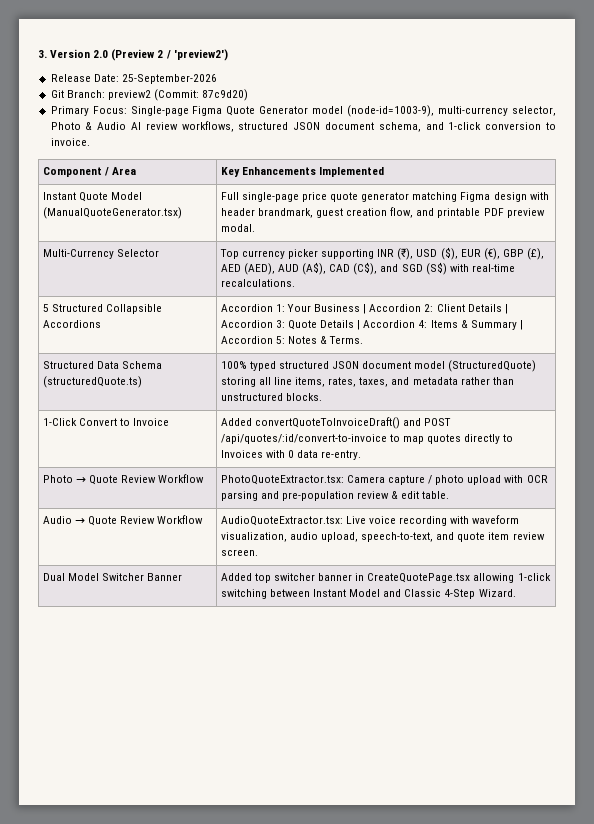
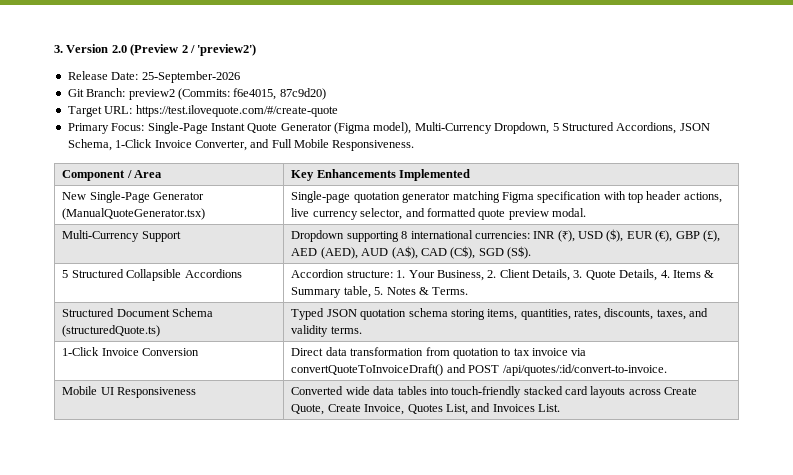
[153,89,199,101] (Commit: -> [177,88,277,100] (Commits: f6e4015,
(249, 95) none -> [67,105,338,117] // Target URL: https://test.ilovequote.com/#/create-quote
[130,105,556,117] [50,121,557,132] [50,138,90,146] Single-page Figma Quote Generator model (node-id=1003-9), multi-currency selector, Photo & Audio AI review workflows, structured JSON document schema, and 1-click conversion to invoice. -> [147,122,710,134] [67,139,415,151] Single-Page Instant Quote Generator (Figma model), Multi-Currency Dropdown, 5 Structured Accordions, JSON Schema, 1-Click Invoice Converter, and Full Mobile Responsiveness.
[42,192,142,202] [42,207,182,219] [220,192,549,202] [220,207,545,218] [220,224,255,232] [42,249,159,259] [219,249,375,259] Instant Quote Model (ManualQuoteGenerator.tsx) | Full single-page price quote generator matching Figma design with header brandmark, guest creation flow, and printable PDF preview modal. // Multi-Currency Selector | Top currency picker supporting -> [62,191,205,203] [62,208,206,220] [291,191,722,203] [291,208,587,220] [62,230,181,242] [291,230,530,242] New Single-Page Generator (ManualQuoteGenerator.tsx) | Single-page quotation generator matching Figma specification with top header actions, live currency selector, and formatted quote preview modal. // Multi-Currency Support | Dropdown supporting 8 international currencies:
[380,262,515,275] [220,279,295,287] and SGD (S$) with real-time recalculations. -> [478,246,532,259] SGD (S$).
[275,304,508,314] [220,320,523,330] [220,336,285,344] 1: Your Business | Accordion 2: Client Details | Accordion 3: Quote Details | Accordion 4: Items & Summary | Accordion 5: -> [346,269,715,281] [291,286,384,298] structure: 1. Your Business, 2. Client Details, 3. Quote Details, 4. Items & Summary table, 5.
[96,361,119,369] Data -> [116,309,170,317] Document
[220,360,537,372] [220,377,514,387] [220,393,322,401] [42,418,170,426] [220,417,452,429] [220,434,514,444] [220,450,362,460] [42,474,205,485] [220,475,548,485] [220,491,450,501] [42,515,204,526] [220,515,520,526] [220,532,545,542] [220,549,258,556] [42,573,183,581] [220,573,551,583] [220,589,516,599] 100% typed structured JSON document model (StructuredQuote) storing all line items, rates, taxes, and metadata rather than unstructured blocks. // 1-Click Convert to Invoice | Added convertQuoteToInvoiceDraft() and POST /api/quotes/:id/convert-to-invoice to map quotes directly to Invoices with 0 data re-entry. // Photo → Quote Review Workflow | PhotoQuoteExtractor.tsx: Camera capture / photo upload with OCR parsing and pre-population review & edit table. // Audio → Quote Review Workflow | AudioQuoteExtractor.tsx: Live voice recording with waveform visualization, audio upload, speech-to-text, and quote item review screen. // Dual Model Switcher Banner | Added top switcher banner in CreateQuotePage.tsx allowing 1-click switching between Instant Model and Classic 4-Step Wizard. -> [291,308,709,320] [291,325,362,337] [62,347,200,356] [291,347,587,359] [291,364,667,376] [62,386,197,398] [291,386,698,398] [291,403,561,415] Typed JSON quotation schema storing items, quantities, rates, discounts, taxes, and validity terms. // 1-Click Invoice Conversion | Direct data transformation from quotation to tax invoice via convertQuoteToInvoiceDraft() and POST /api/quotes/:id/convert-to-invoice. // Mobile UI Responsiveness | Converted wide data tables into touch-friendly stacked card layouts across Create Quote, Create Invoice, Quotes List, and Invoices List.

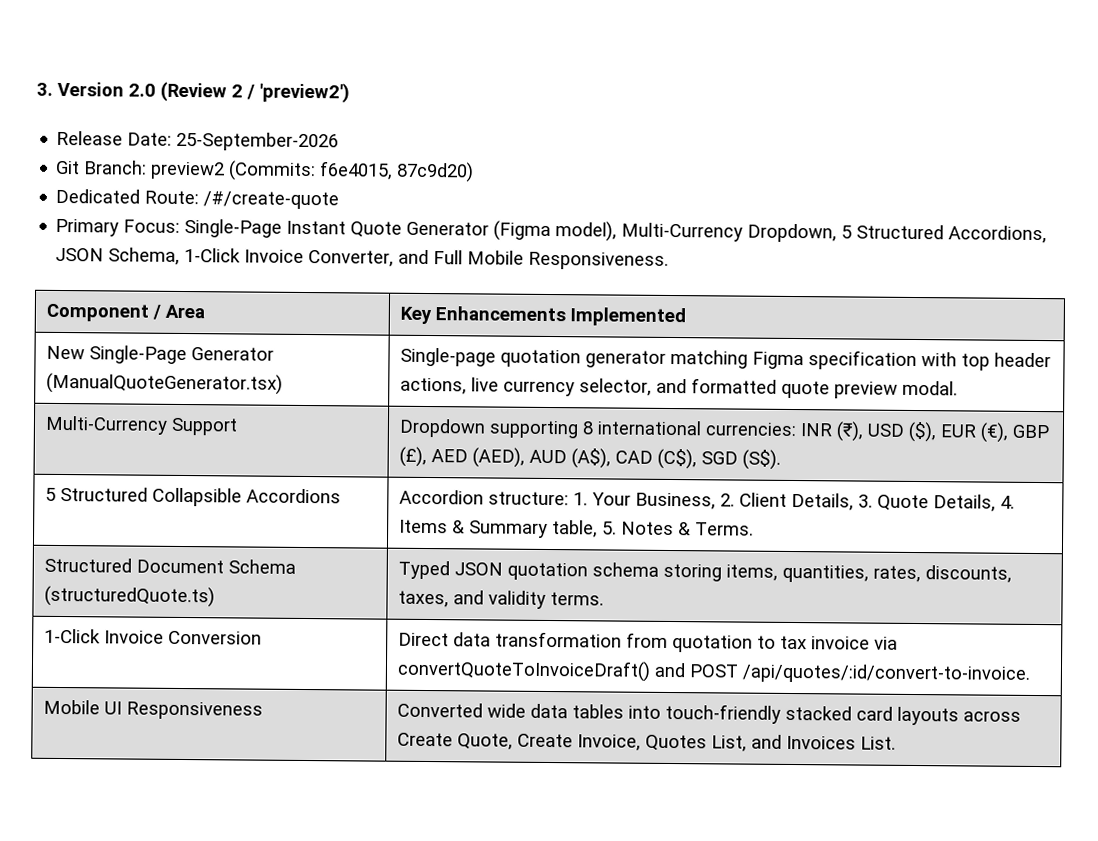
[130,44,179,56] (Preview -> [160,81,227,103] (Review
[67,105,338,117] Target URL: https://test.ilovequote.com/#/create-quote -> [55,188,340,210] Dedicated Route: /#/create-quote

